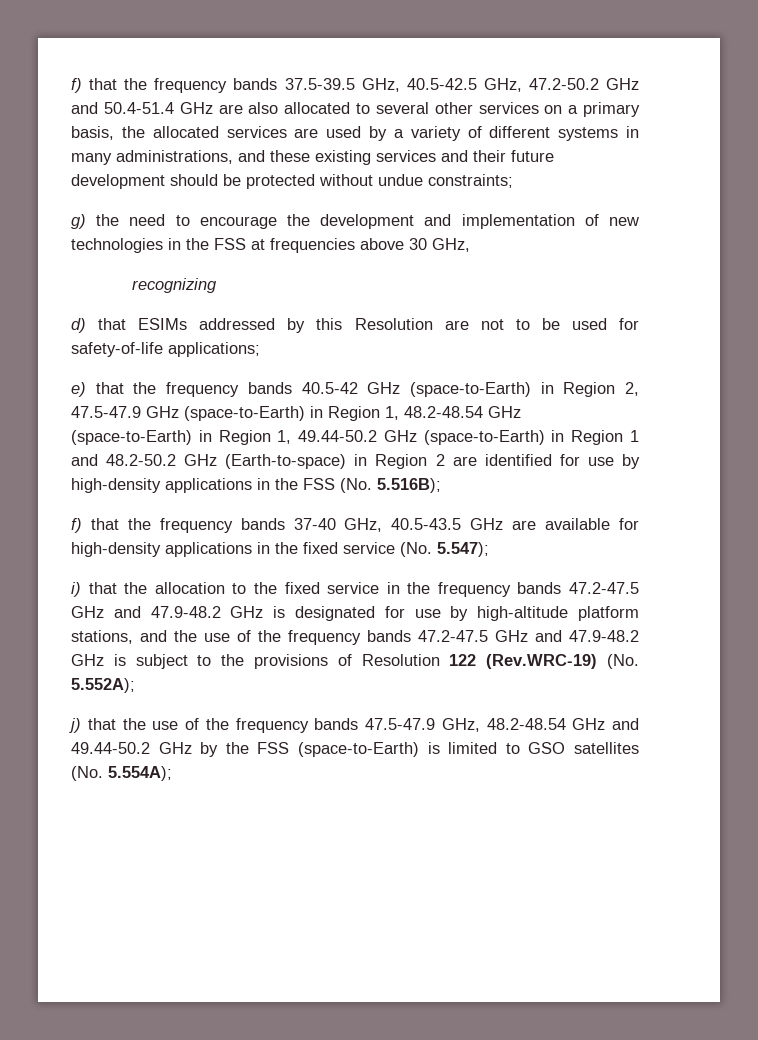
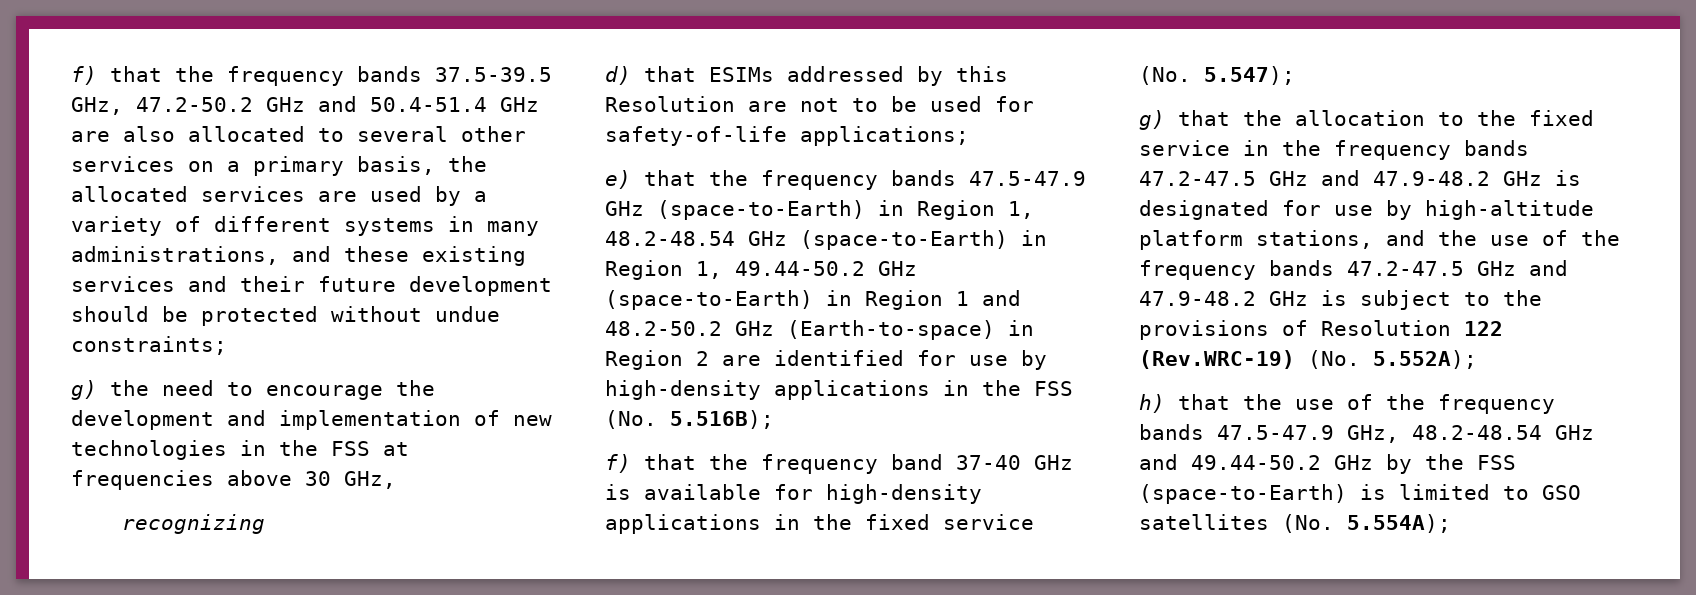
[406,78,522,92] 40.5-42.5 GHz, -> (123, 106) none
[301,382,639,397] 40.5-42 GHz (space-to-Earth) in Region 2, -> (956, 178) none
[240,518,537,532] bands 37-40 GHz, 40.5-43.5 GHz are -> [891,454,1073,470] [605,484,631,500] band 37-40 GHz is
[71,582,81,597] i) -> [1139,110,1165,130] g)
[69,718,81,733] j) -> [1139,394,1165,413] h)

